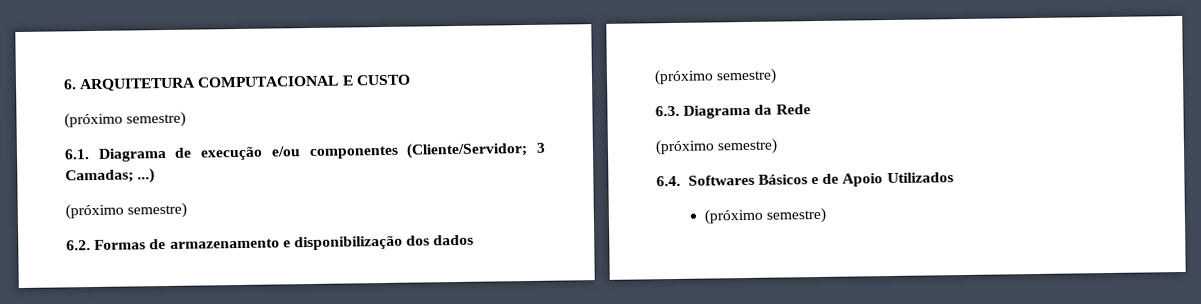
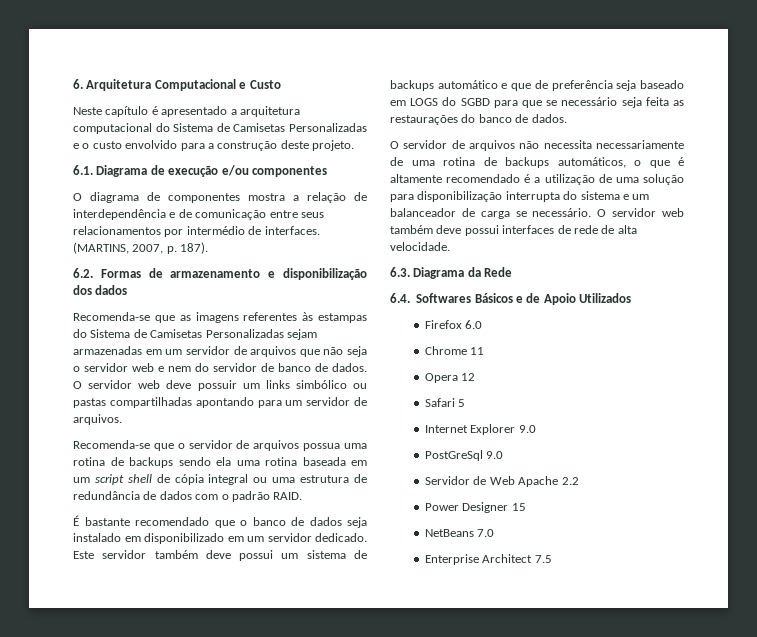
[79,74,411,92] [64,111,187,129] ARQUITETURA COMPUTACIONAL E CUSTO // (próximo semestre) -> [86,79,281,91] [73,106,300,117] [73,123,367,134] [73,140,354,151] Arquitetura Computacional e Custo // Neste capítulo é apresentado a arquitetura computacional do Sistema de Camisetas Personalizadas e o custo envolvido para a construção deste projeto.
[406,142,546,159] [65,168,156,184] [65,202,188,220] (Cliente/Servidor; 3 Camadas; ...) // (próximo semestre) -> [73,192,367,203] [73,209,324,220] [73,226,320,237] [73,242,209,254] // O diagrama de componentes mostra a relação de interdependência e de comunicação entre seus relacionamentos por intermédio de interfaces. (MARTINS, 2007, p. 187).
[654,68,778,86] (próximo semestre) -> [73,312,367,323] [73,329,317,340] [73,346,367,357] [73,363,367,372] [73,380,367,391] [73,397,368,408] [73,414,122,425] [73,440,367,451] [73,457,367,468] [73,474,367,485] [73,491,303,502] [73,515,367,528] [73,533,367,544] [73,550,367,561] [390,80,684,91] [390,97,684,108] [390,114,567,125] [390,140,684,151] [390,157,684,168] [390,174,684,185] [390,191,650,202] [390,208,684,219] [390,225,637,236] [390,242,450,251] Recomenda-se que as imagens referentes às estampas do Sistema de Camisetas Personalizadas sejam armazenadas em um servidor de arquivos que não seja o servidor web e nem do servidor de banco de dados. O servidor web deve possuir um links simbólico ou pastas compartilhadas apontando para um servidor de arquivos. // Recomenda-se que o servidor de arquivos possua uma rotina de backups sendo ela uma rotina baseada em um script shell de cópia integral ou uma estrutura de redundância de dados com o padrão RAID. // É bastante recomendado que o banco de dados seja instalado em disponibilizado em um servidor dedicado. Este servidor também deve possui um sistema de backups automático e que de preferência seja baseado em LOGS do SGBD para que se necessário seja feita as restaurações do banco de dados. // O servidor de arquivos não necessita necessariamente de uma rotina de backups automáticos, o que é altamente recomendado é a utilização de uma solução para disponibilização interrupta do sistema e um balanceador de carga se necessário. O servidor web também deve possui interfaces de rede de alta velocidade.
[655,138,779,156] // (próximo semestre) -> (513, 272) none
[703,207,827,225] (próximo semestre) -> [425,320,483,329] [425,346,485,355] [425,373,476,383] [425,398,466,407] [425,424,536,435] [425,450,504,461] [425,476,579,487] [425,502,526,513] [425,529,495,537] [425,554,552,565] Firefox 6.0 // Chrome 11 // Opera 12 // Safari 5 // Internet Explorer 9.0 // PostGreSql 9.0 // Servidor de Web Apache 2.2 // Power Designer 15 // NetBeans 7.0 // Enterprise Architect 7.5

